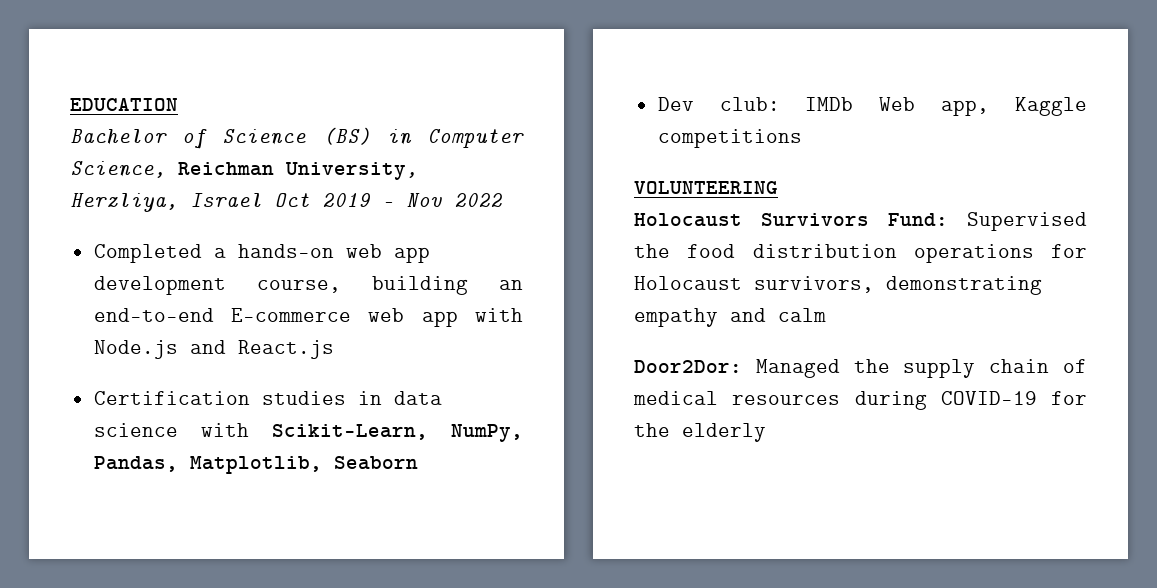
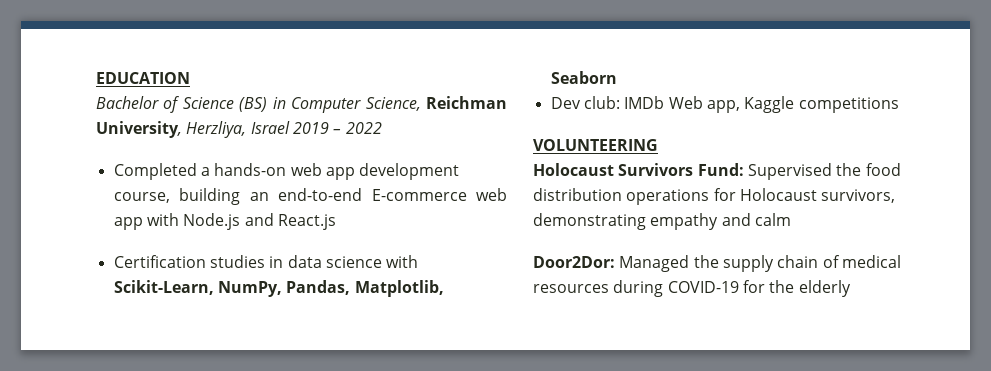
[274,193,310,207] Oct -> (290, 127) none
[406,193,442,207] Nov -> (342, 131) none

